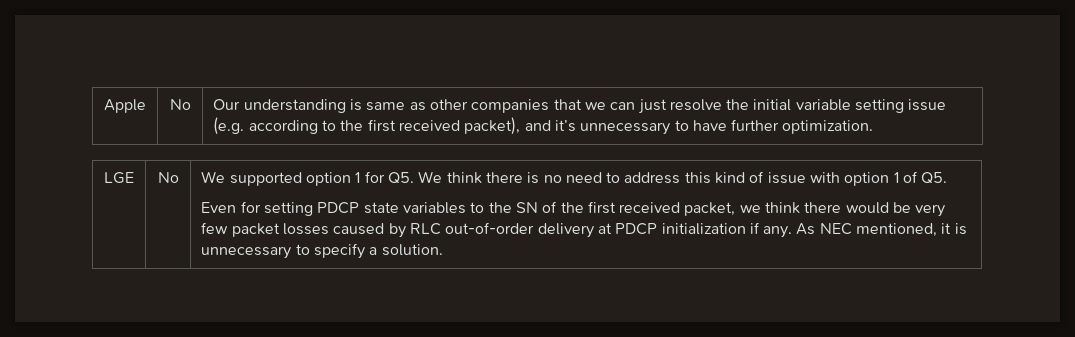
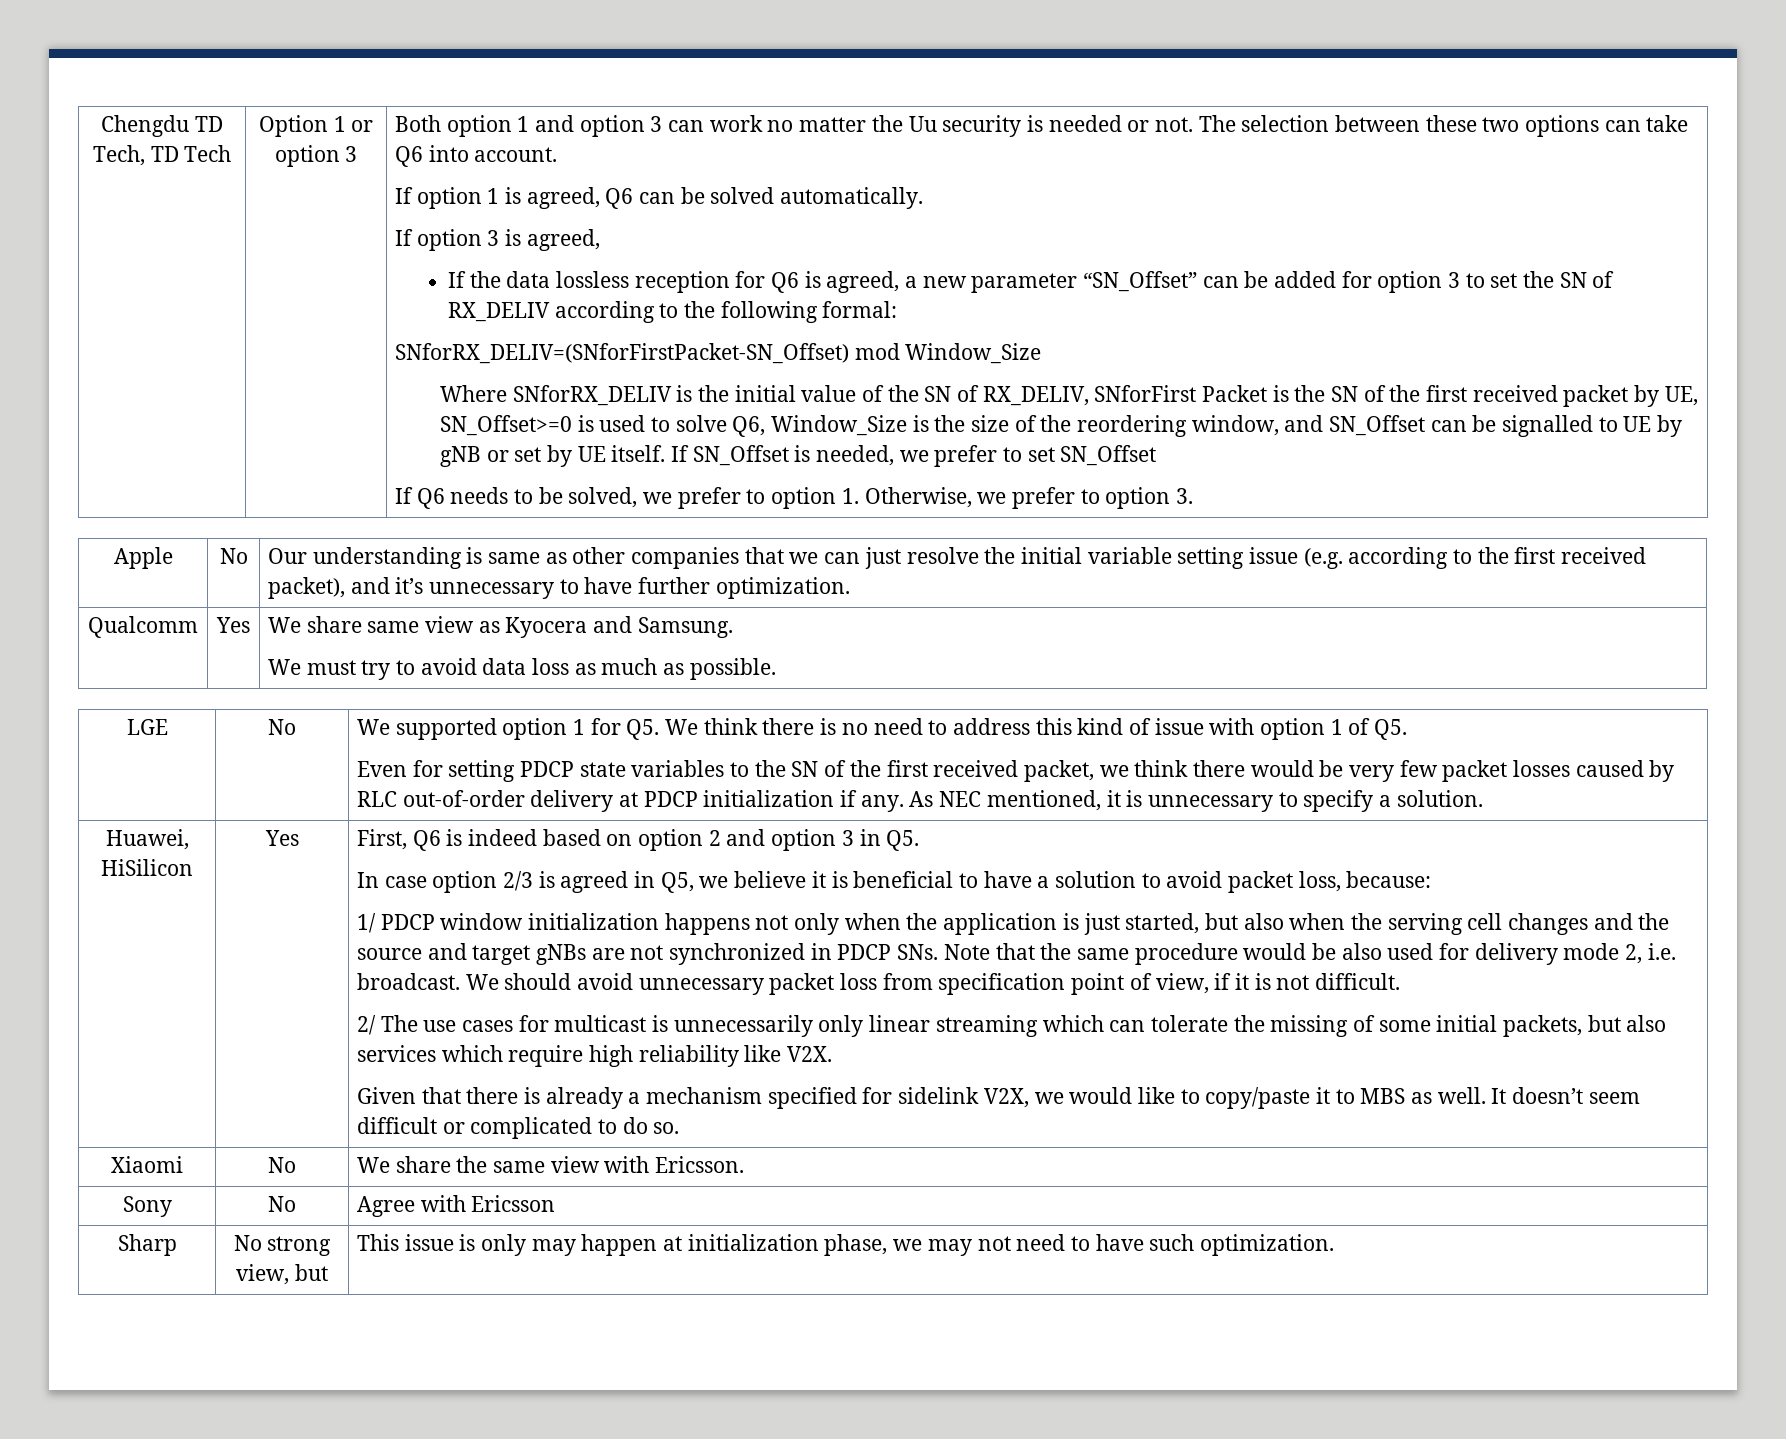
(104, 106) none -> [101,115,223,137] [92,145,232,166] [258,115,374,137] [274,145,358,167] [395,115,1689,137] [395,145,558,167] [395,187,924,209] [395,229,600,251] [448,271,1615,293] [448,301,898,323] [395,343,1042,364] [439,385,1698,407] [439,415,1682,437] [439,445,1157,467] [395,487,1193,509] Chengdu TD Tech, TD Tech | Option 1 or option 3 | Both option 1 and option 3 can work no matter the Uu security is needed or not. The selection between these two options can take Q6 into account. // If option 1 is agreed, Q6 can be solved automatically. // If option 3 is agreed, // If the data lossless reception for Q6 is agreed, a new parameter “SN_Offset” can be added for option 3 to set the SN of RX_DELIV according to the following formal: // SNforRX_DELIV=(SNforFirstPacket-SN_Offset) mod Window_Size // Where SNforRX_DELIV is the initial value of the SN of RX_DELIV, SNforFirst Packet is the SN of the first received packet by UE, SN_Offset>=0 is used to solve Q6, Window_Size is the size of the reordering window, and SN_Offset can be signalled to UE by gNB or set by UE itself. If SN_Offset is needed, we prefer to set SN_Offset // If Q6 needs to be solved, we prefer to option 1. Otherwise, we prefer to option 3. //
(874, 127) none -> [88,616,198,638] [216,617,250,633] [268,616,733,638] [268,658,776,680] // Qualcomm | Yes | We share same view as Kyocera and Samsung. // We must try to avoid data loss as much as possible.
(443, 250) none -> [105,829,189,850] [101,859,193,876] [264,830,299,846] [357,829,920,851] [357,871,1432,893] [357,913,1670,935] [357,943,1676,965] [357,973,1400,995] [357,1015,1667,1037] [357,1045,833,1067] [357,1087,1640,1109] [357,1117,680,1139] [111,1156,183,1173] [268,1157,296,1173] [357,1156,745,1173] [122,1196,172,1217] [268,1196,296,1212] [357,1195,556,1217] [117,1234,177,1256] [233,1235,332,1256] [236,1264,328,1285] [357,1234,1334,1256] // Huawei, HiSilicon | Yes | First, Q6 is indeed based on option 2 and option 3 in Q5. // In case option 2/3 is agreed in Q5, we believe it is beneficial to have a solution to avoid packet loss, because: // 1/ PDCP window initialization happens not only when the application is just started, but also when the serving cell changes and the source and target gNBs are not synchronized in PDCP SNs. Note that the same procedure would be also used for delivery mode 2, i.e. broadcast. We should avoid unnecessary packet loss from specification point of view, if it is not difficult. // 2/ The use cases for multicast is unnecessarily only linear streaming which can tolerate the missing of some initial packets, but also services which require high reliability like V2X. // Given that there is already a mechanism specified for sidelink V2X, we would like to copy/paste it to MBS as well. It doesn’t seem difficult or complicated to do so. // Xiaomi | No | We share the same view with Ericsson. // Sony | No | Agree with Ericsson // Sharp | No strong view, but | This issue is only may happen at initialization phase, we may not need to have such optimization.

